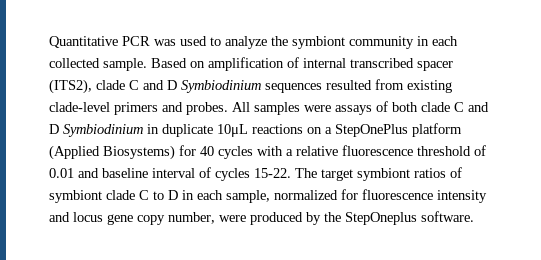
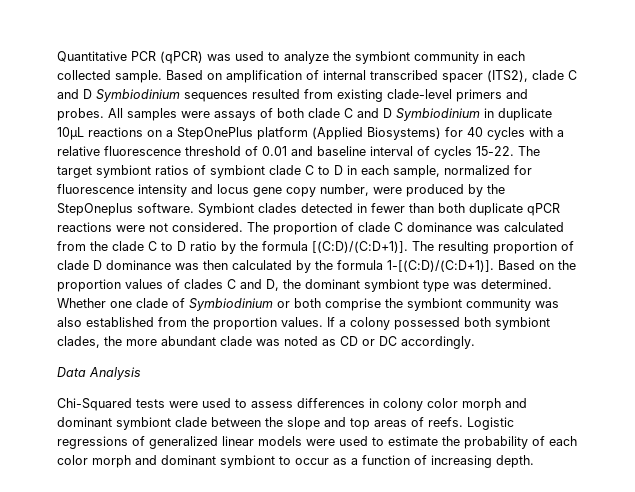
(150, 41) none -> [160,51,203,64] (qPCR)
(474, 216) none -> [198,203,560,216] [57,222,564,235] [57,241,574,254] [57,260,576,273] [57,279,552,292] [57,298,559,311] [57,317,550,330] [57,336,475,349] [57,367,141,380] [57,398,527,411] [57,417,514,430] [57,436,577,449] [57,455,534,468] Symbiont clades detected in fewer than both duplicate qPCR reactions were not considered. The proportion of clade C dominance was calculated from the clade C to D ratio by the formula [(C:D)/(C:D+1)]. The resulting proportion of clade D dominance was then calculated by the formula 1-[(C:D)/(C:D+1)]. Based on the proportion values of clades C and D, the dominant symbiont type was determined. Whether one clade of Symbiodinium or both comprise the symbiont community was also established from the proportion values. If a colony possessed both symbiont clades, the more abundant clade was noted as CD or DC accordingly. // Data Analysis // Chi-Squared tests were used to assess differences in colony color morph and dominant symbiont clade between the slope and top areas of reefs. Logistic regressions of generalized linear models were used to estimate the probability of each color morph and dominant symbiont to occur as a function of increasing depth.

